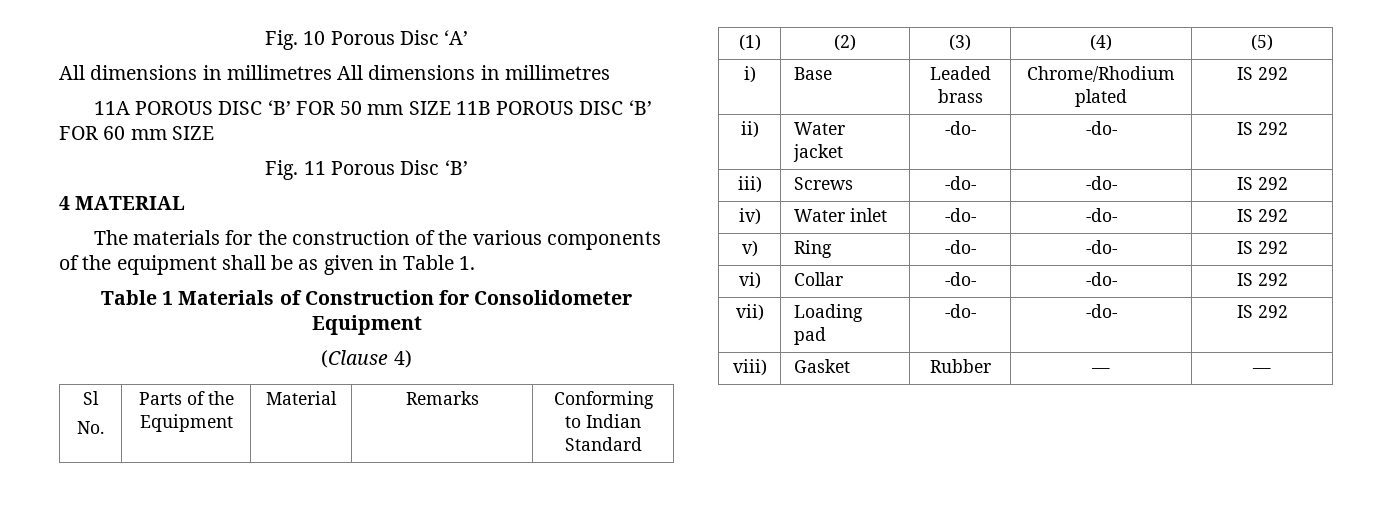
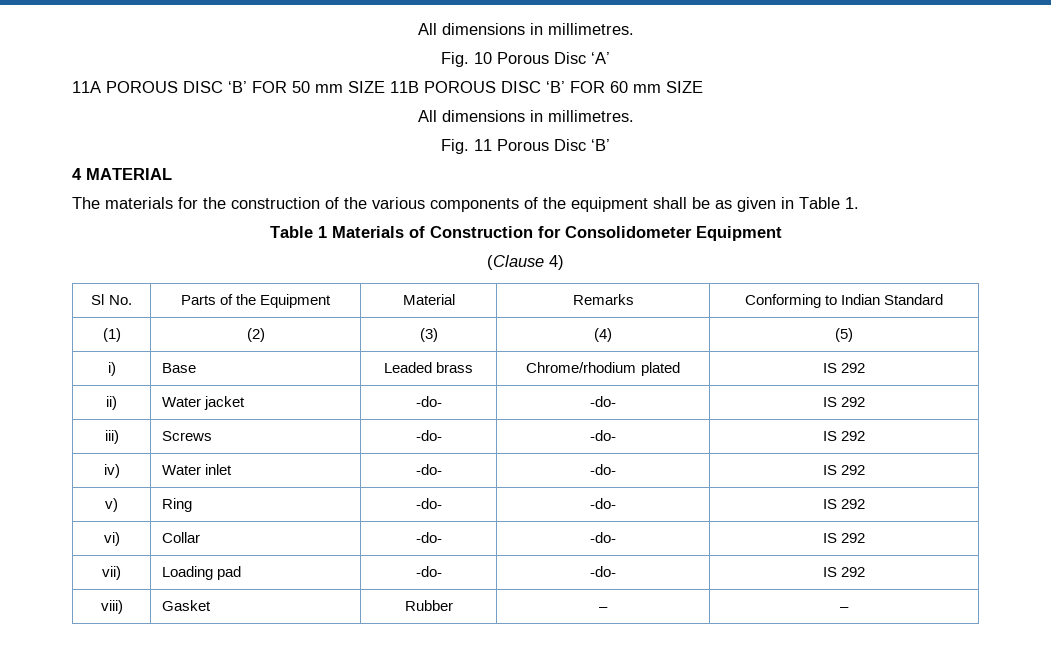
(264, 40) none -> [417,23,634,35] All dimensions in millimetres. //
[59,65,610,80] // All dimensions in millimetres All dimensions in millimetres -> (610, 58) none
(214, 133) none -> [417,110,634,122] // All dimensions in millimetres.
(99, 398) // -> (105, 299) none
[1027,66,1175,82] Chrome/Rhodium -> [526,362,637,373] Chrome/rhodium
[1091,368,1110,373] [1252,368,1271,373] ― | ― -> [599,607,608,611] [840,607,849,611] – | –

